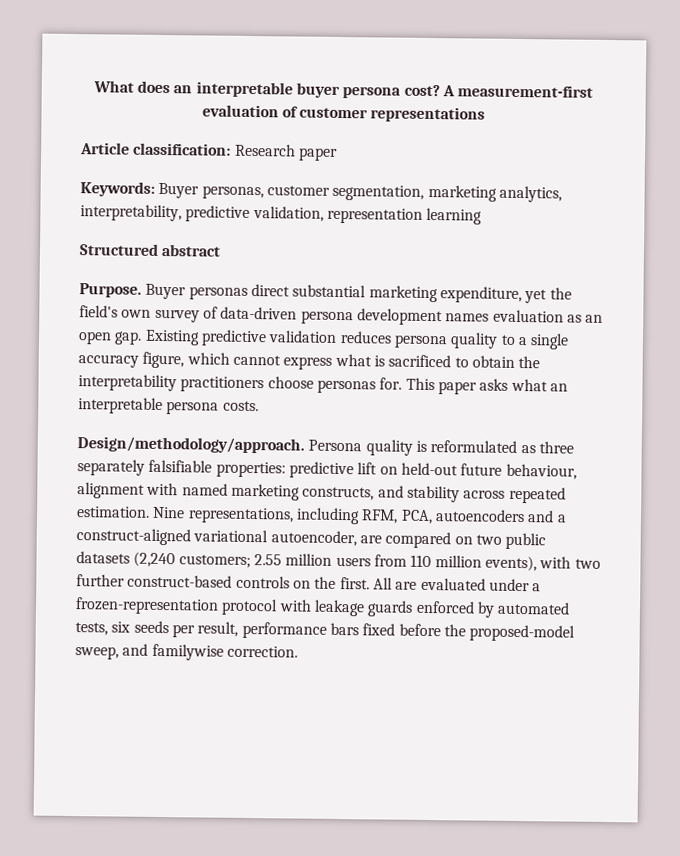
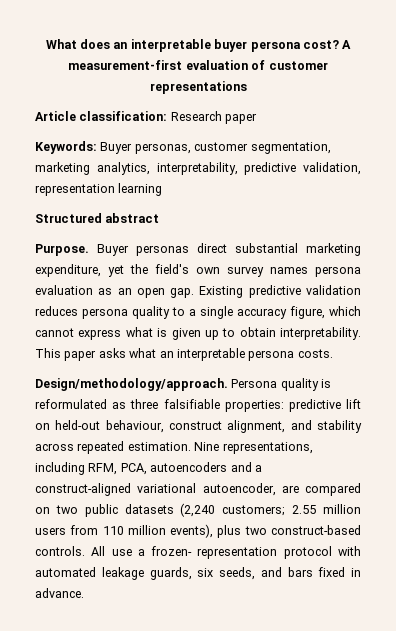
[202,306,490,326] of data-driven persona development names -> [270,266,361,277] names persona
[388,354,541,369] [78,374,403,394] sacrificed to obtain the interpretability practitioners choose personas for. -> [171,327,361,340] given up to obtain interpretability.
[77,459,145,476] separately -> (159, 404) none
[460,463,577,480] [77,482,375,501] future behaviour, alignment with named marketing constructs, -> [105,420,286,433] behaviour, construct alignment,
[539,556,601,569] [76,574,542,592] [75,597,571,618] [75,620,576,642] [75,643,298,661] with two further construct-based controls on the first. All are evaluated under a frozen-representation protocol with leakage guards enforced by automated tests, six seeds per result, performance bars fixed before the proposed-model sweep, and familywise correction. -> [217,525,361,538] [35,546,361,559] [35,567,361,580] [35,588,84,598] plus two construct-based controls. All use a frozen- representation protocol with automated leakage guards, six seeds, and bars fixed in advance.

